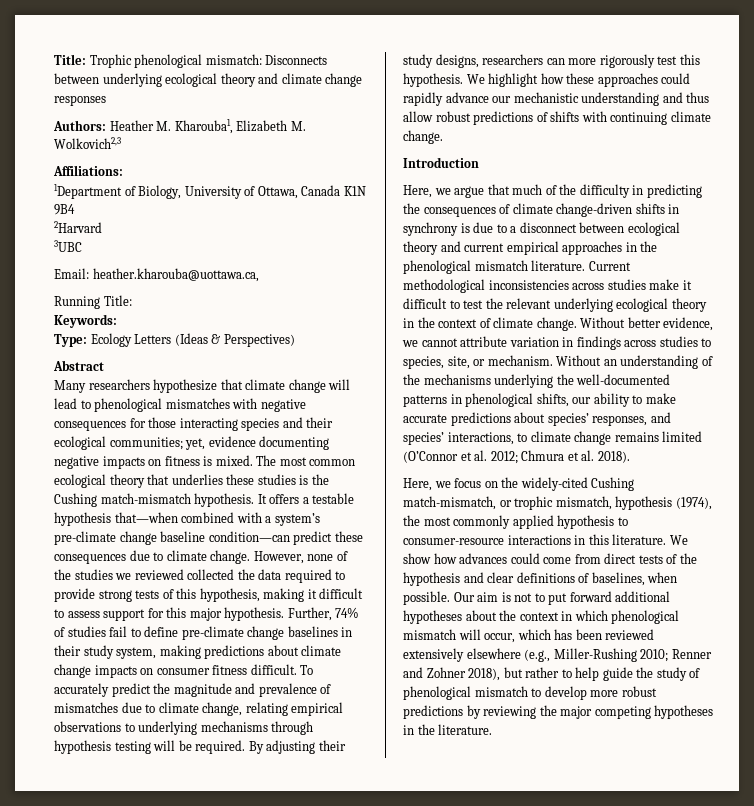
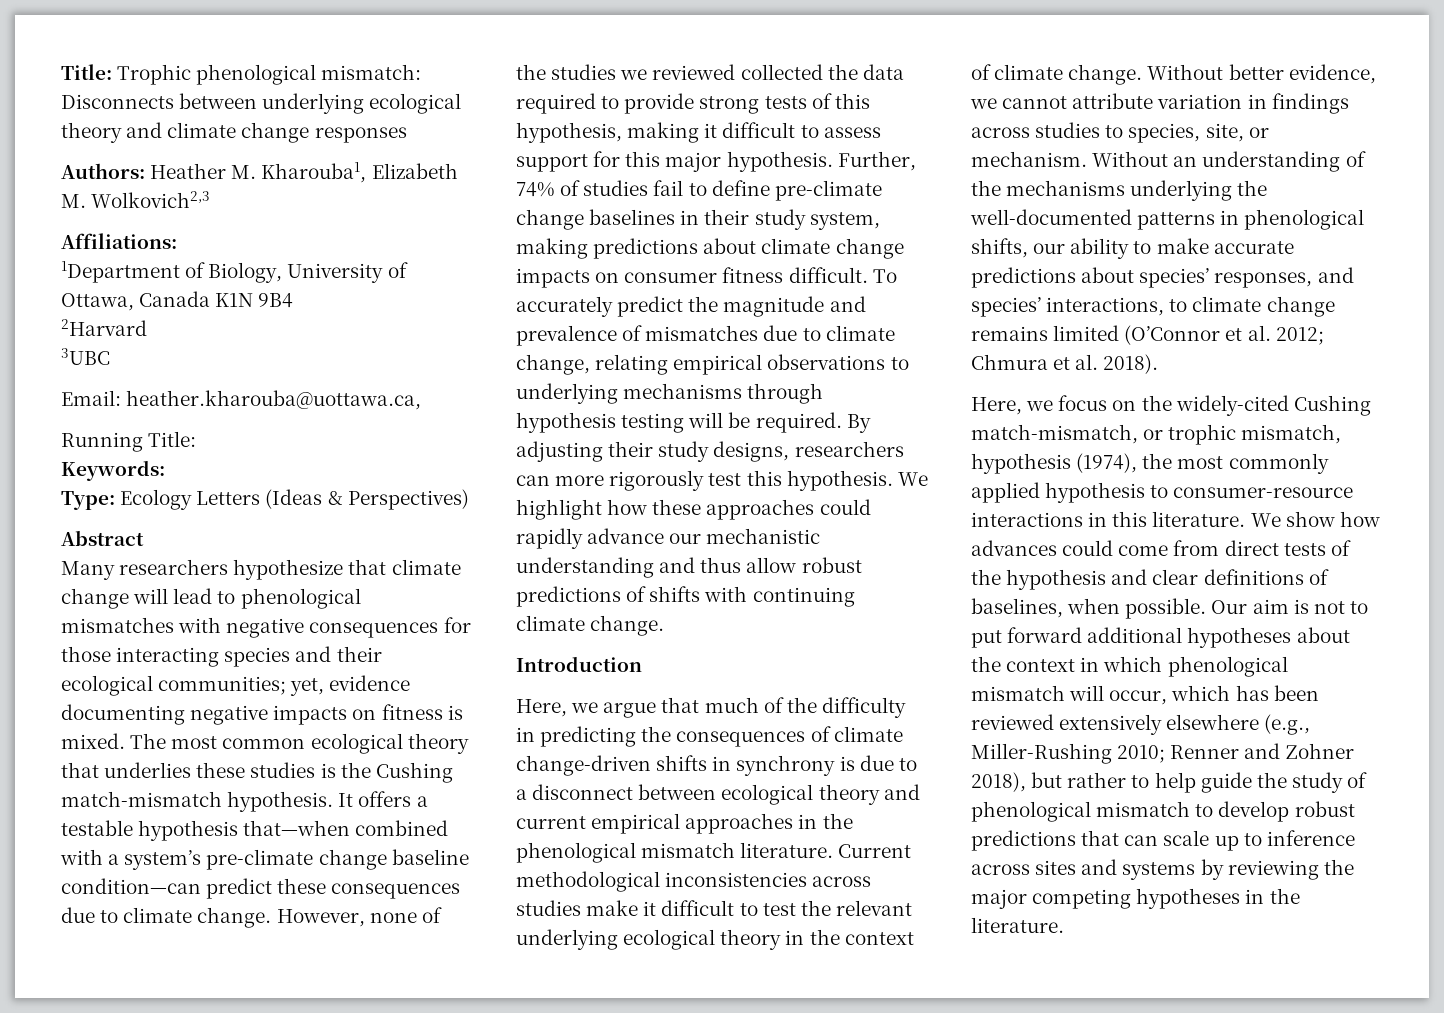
[590,686,657,697] [403,705,463,719] more robust predictions -> [1294,801,1355,817] [971,830,1355,851] [971,859,1196,880] robust predictions that can scale up to inference across sites and systems

